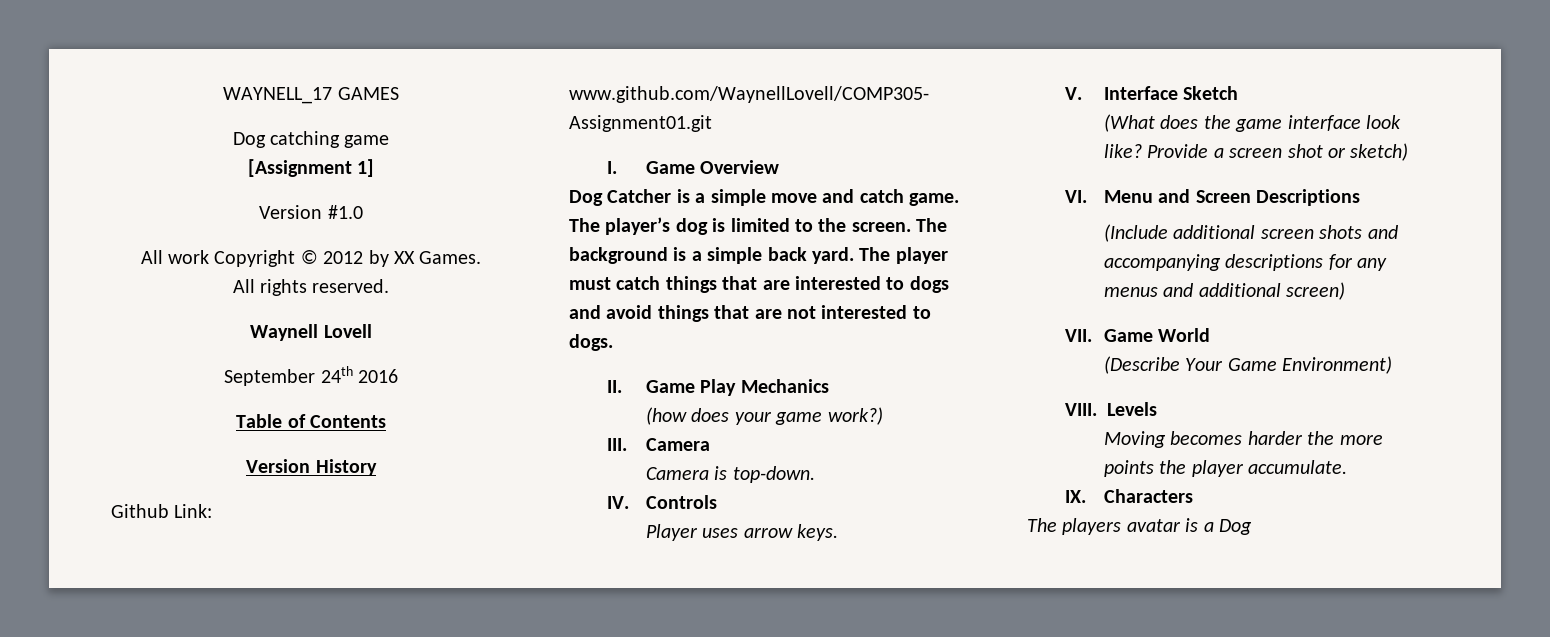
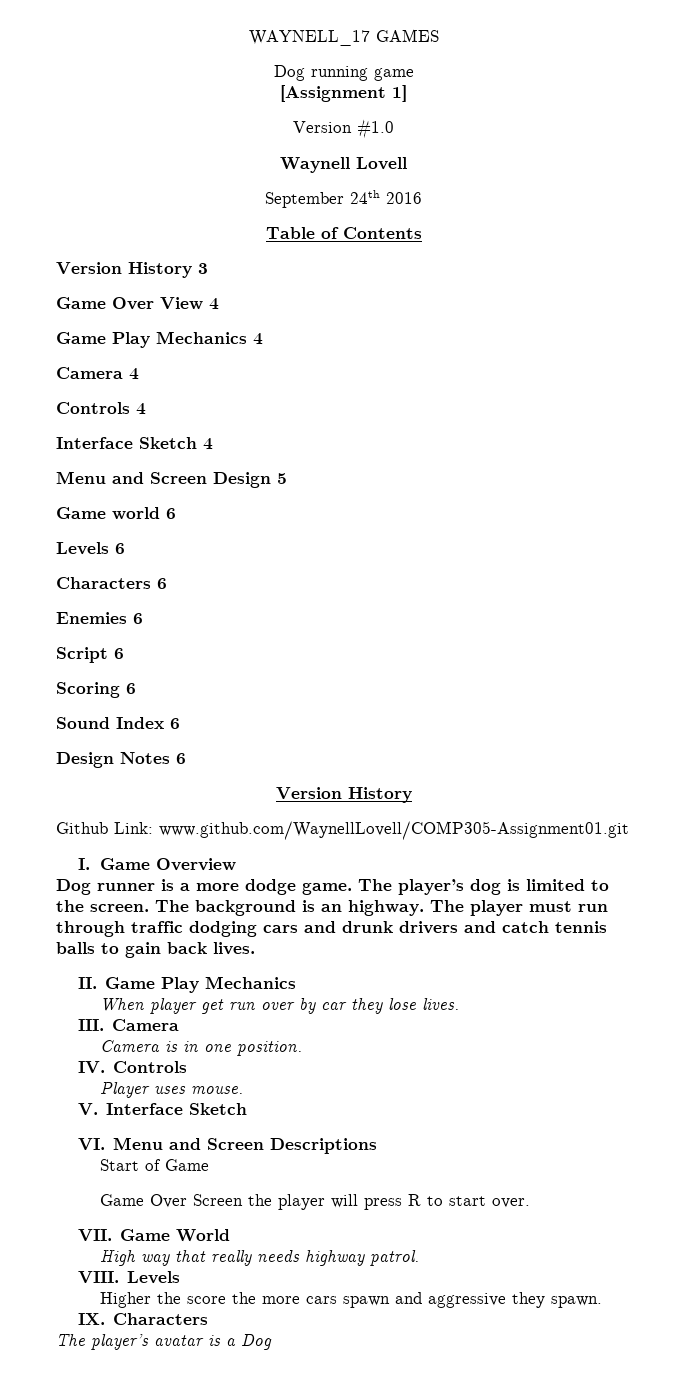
[270,131,340,148] catching -> [310,66,368,81] running
[140,250,482,267] [232,279,390,296] // All work Copyright © 2012 by XX Games. // All rights reserved. -> (394, 129) none
(386, 421) none -> [56,262,208,278] [56,297,219,310] [56,331,263,348] [56,367,139,380] [56,402,146,415] [56,437,213,450] [56,471,287,488] [56,507,176,520] [56,542,125,555] [56,577,167,589] [56,612,143,624] [56,647,124,663] [56,682,136,698] [56,717,180,729] [56,752,186,768] // Version History 3 // Game Over View 4 // Game Play Mechanics 4 // Camera 4 // Controls 4 // Interface Sketch 4 // Menu and Screen Design 5 // Game world 6 // Levels 6 // Characters 6 // Enemies 6 // Script 6 // Scoring 6 // Sound Index 6 // Design Notes 6
[607,189,904,206] Catcher is a simple move and catch -> [97,879,296,895] runner is a more dodge
[691,247,948,264] [569,276,949,293] [569,305,931,322] [569,334,613,351] [607,379,829,396] [645,407,883,425] a simple back yard. The player must catch things that are interested to dogs and avoid things that are not interested to dogs. // II. Game Play Mechanics // (how does your game work?) -> [321,900,608,916] [56,921,607,937] [56,942,255,958] [78,976,297,993] [100,998,460,1014] an highway. The player must run through traffic dodging cars and drunk drivers and catch tennis balls to gain back lives. // II. Game Play Mechanics // When player get run over by car they lose lives.
[732,466,815,483] top-down. -> [183,1041,303,1056] in one position.
[743,524,839,541] arrow keys. -> [191,1086,244,1094] mouse.
[1103,114,1401,132] [1103,143,1409,161] // (What does the game interface look like? Provide a screen shot or sketch) -> (248, 1109) none
[1103,224,1398,242] [1103,254,1388,271] [1103,282,1346,300] [1065,328,1211,342] [1103,356,1393,374] [1065,402,1158,416] [1103,431,1383,448] [1103,460,1348,477] (Include additional screen shots and accompanying descriptions for any menus and additional screen) // VII. Game World // (Describe Your Game Environment) // VIII. Levels // Moving becomes harder the more points the player accumulate. -> [100,1159,210,1171] [100,1194,531,1210] [78,1229,231,1242] [100,1250,420,1266] [78,1271,181,1284] [100,1292,603,1308] Start of Game // Game Over Screen the player will press R to start over. // VII. Game World // High way that really needs highway patrol. // VIII. Levels // Higher the score the more cars spawn and aggressive they spawn.
[1062,518,1122,535] players -> [91,1334,149,1350] player’s

